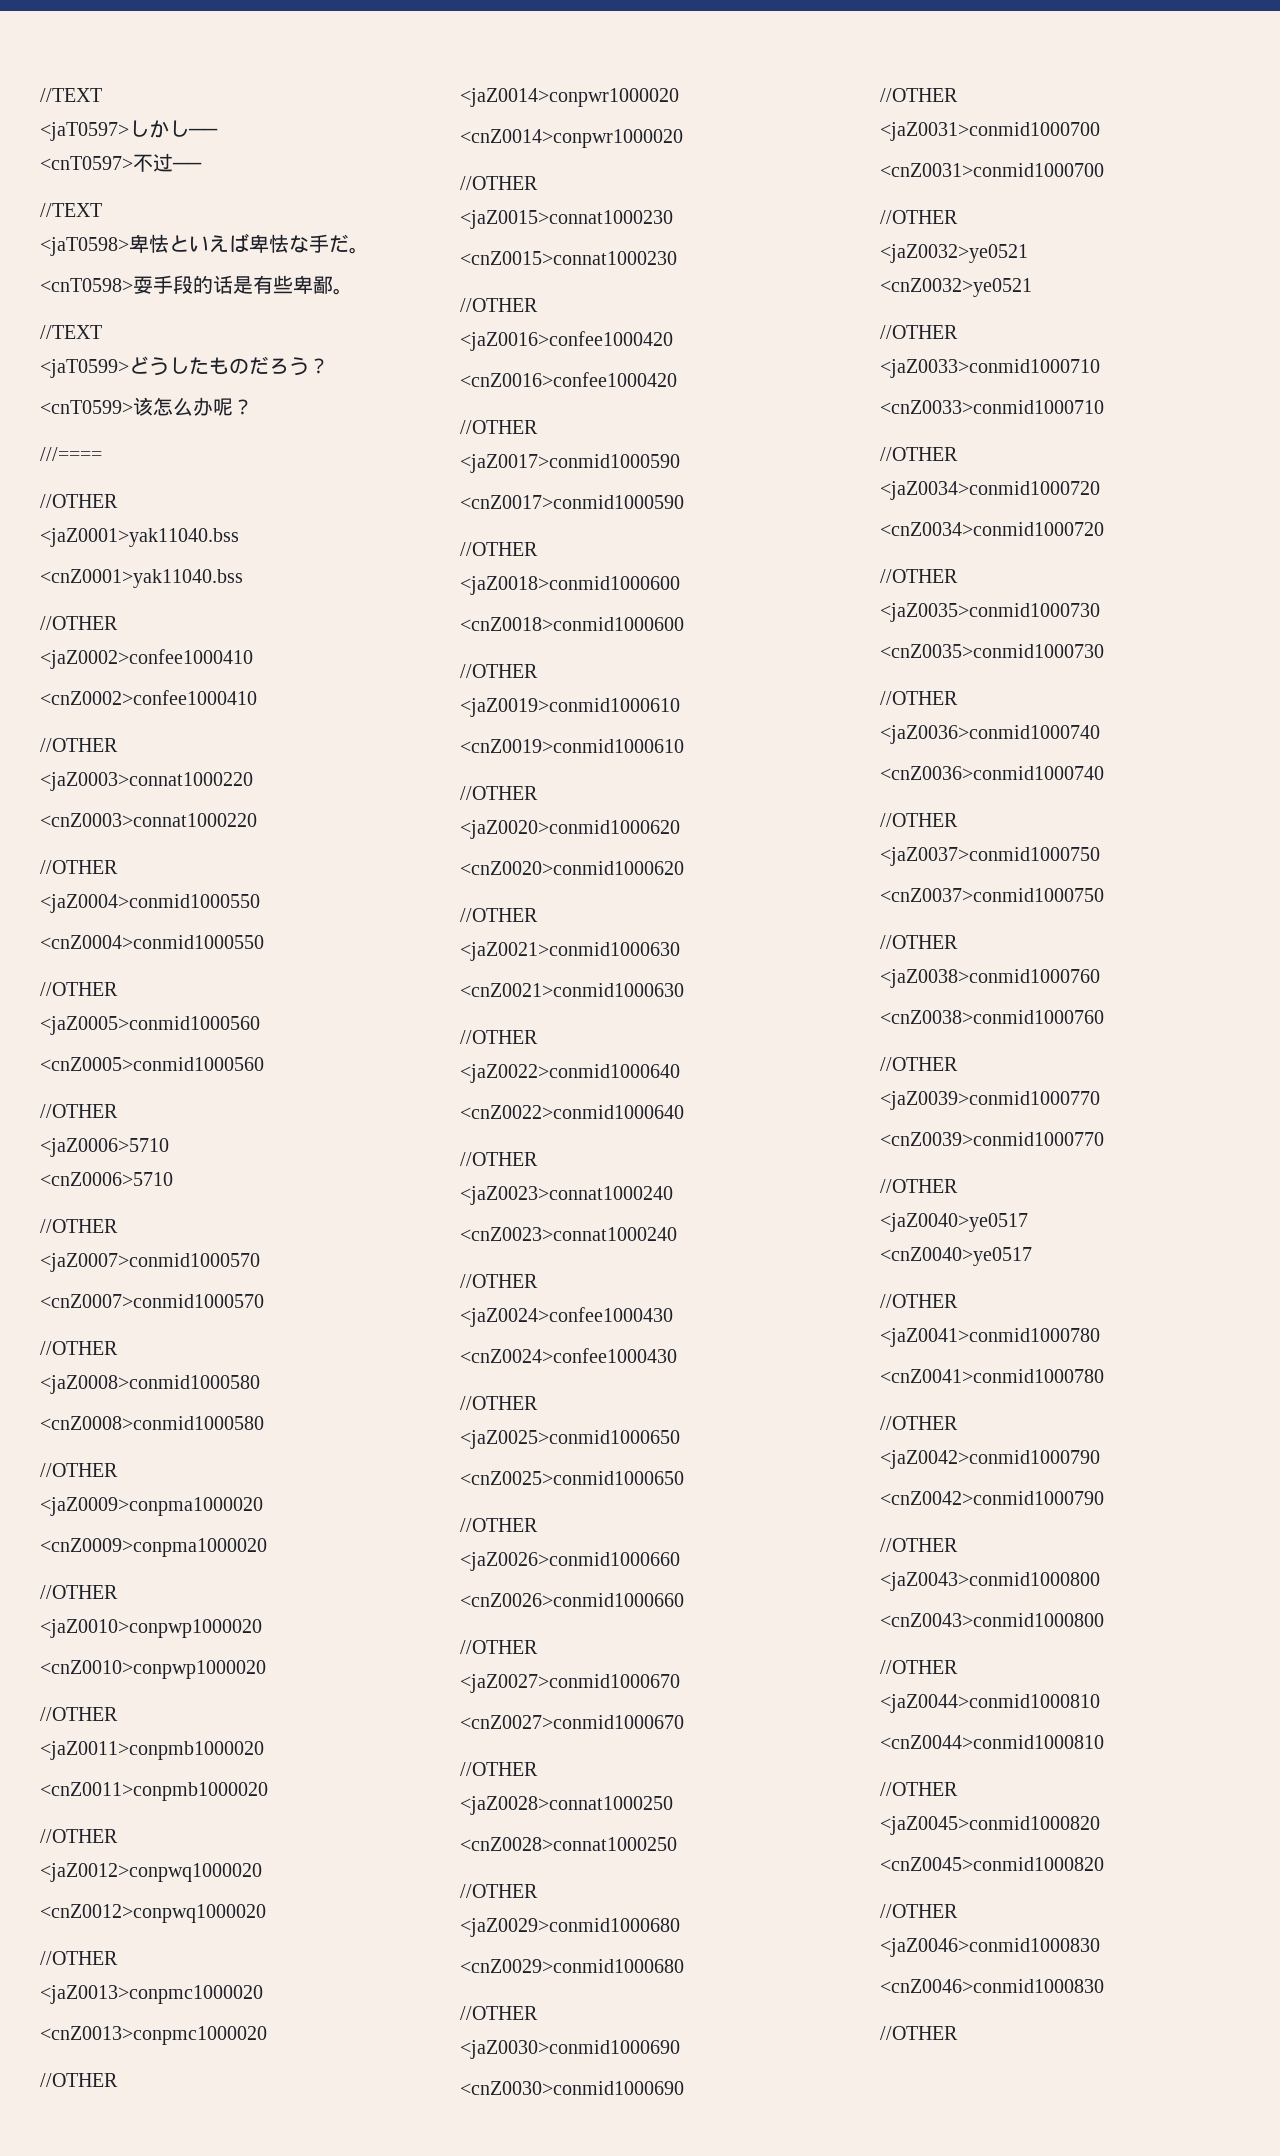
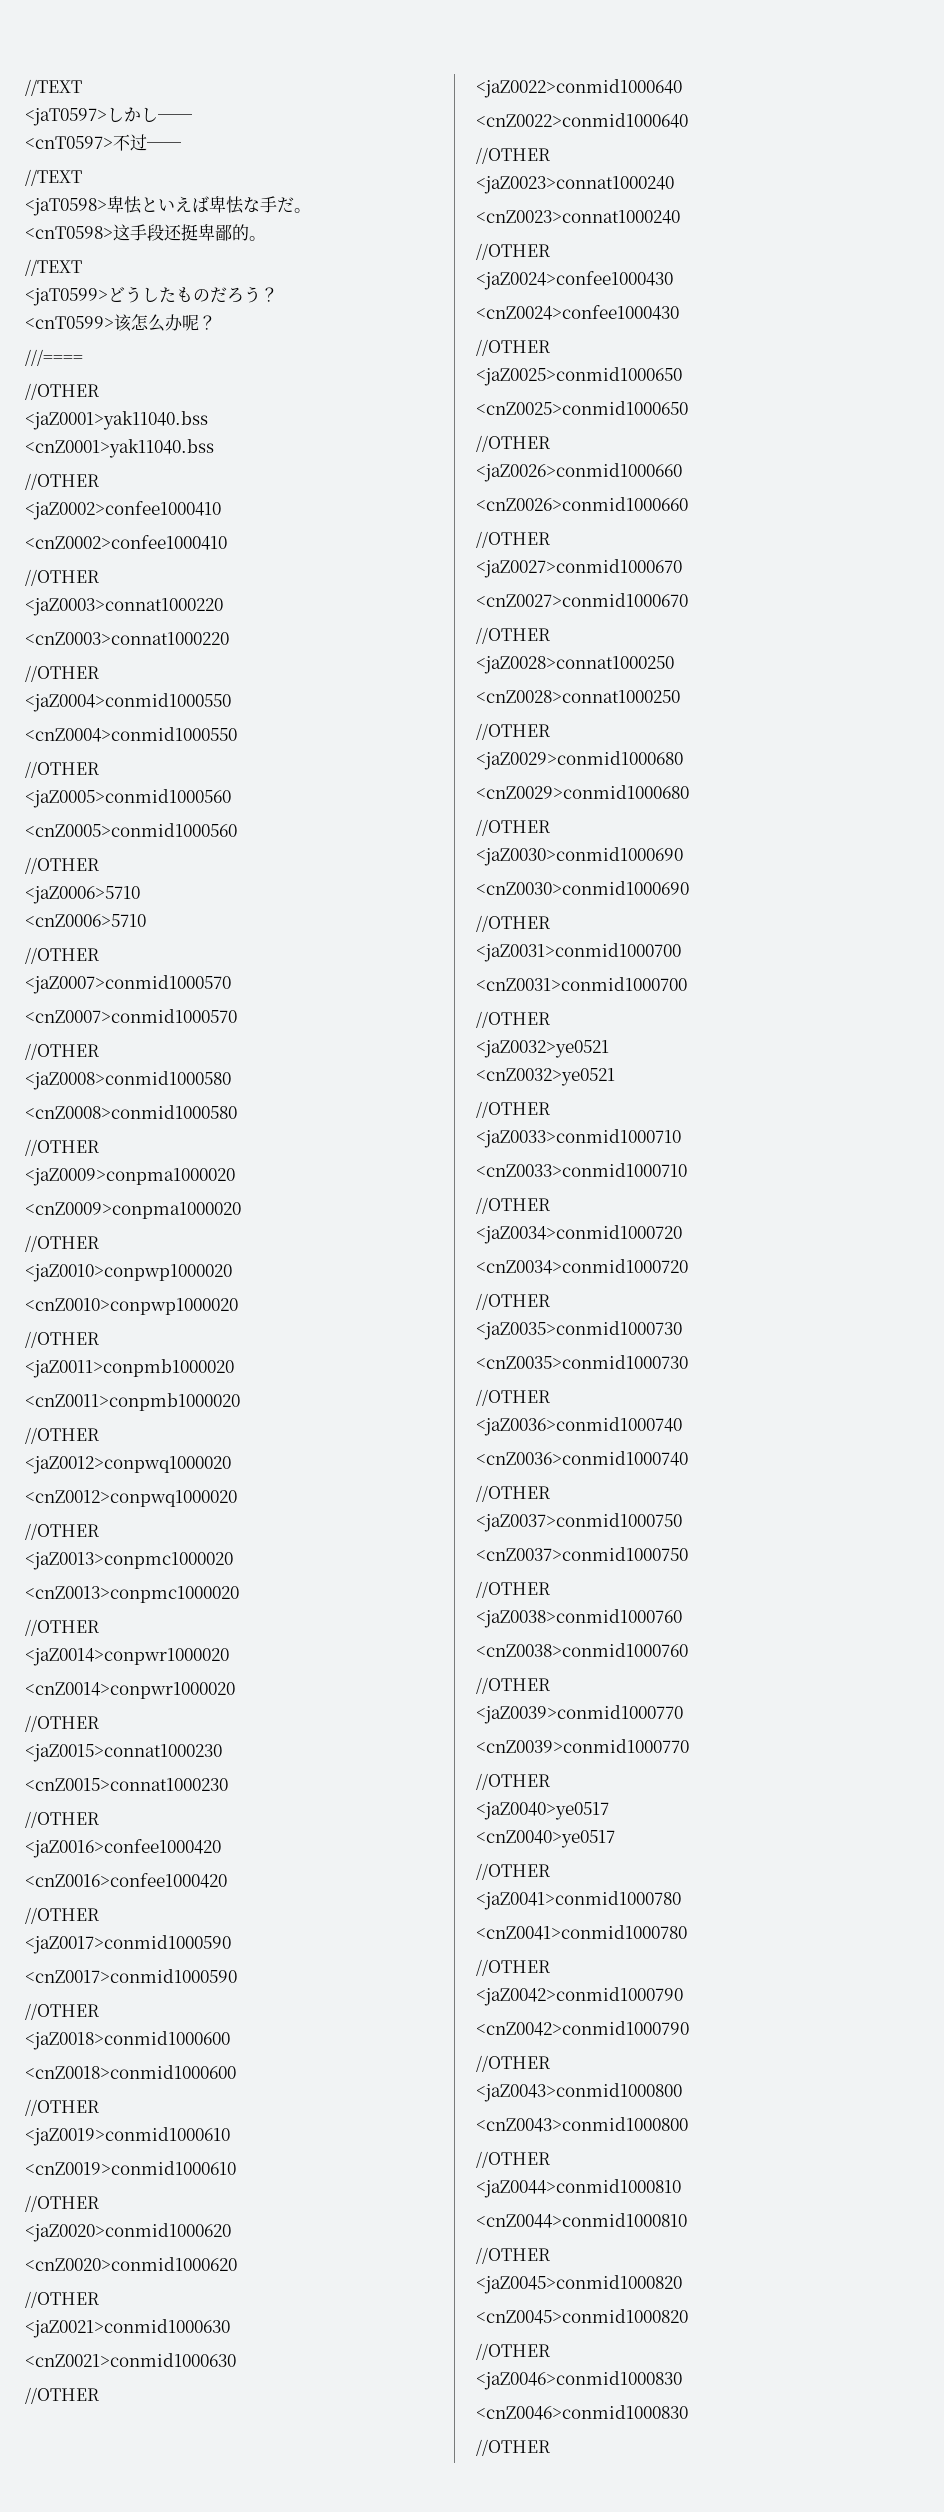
[133,275,333,294] 耍手段的话是有些卑鄙 -> [113,224,249,241] 这手段还挺卑鄙的

